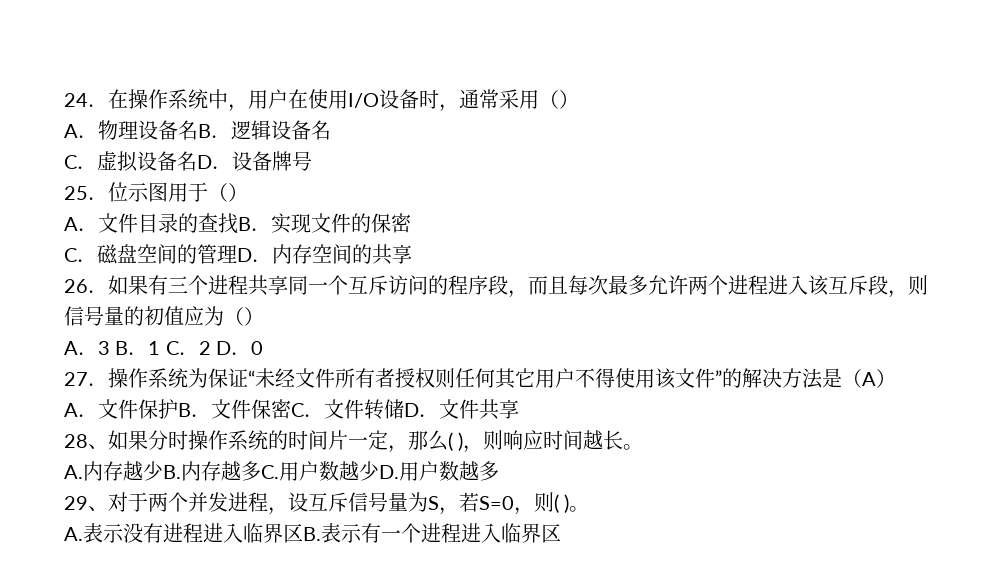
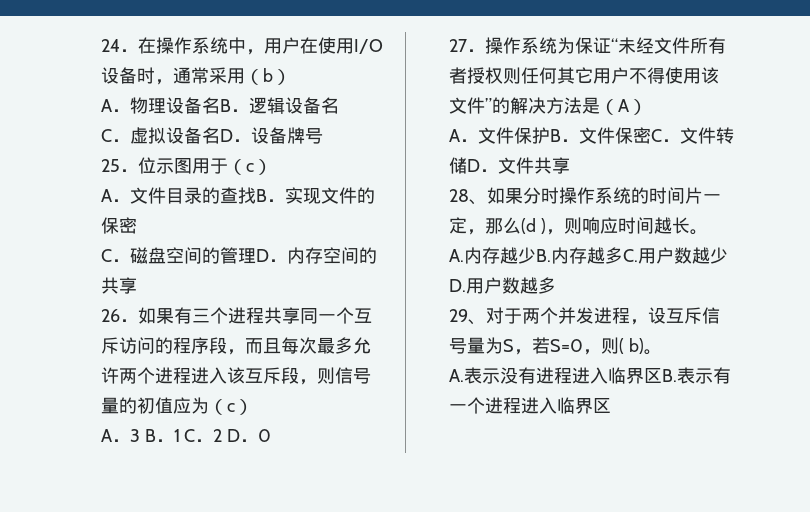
(560, 99) none -> [262,68,273,82] b
(229, 192) none -> [245,163,254,172] c
(245, 316) none -> [226,403,235,412] c
[448,432,454,451] ( -> [520,218,536,234] (d
[564,494,570,513] ) -> [628,338,644,354] b)

